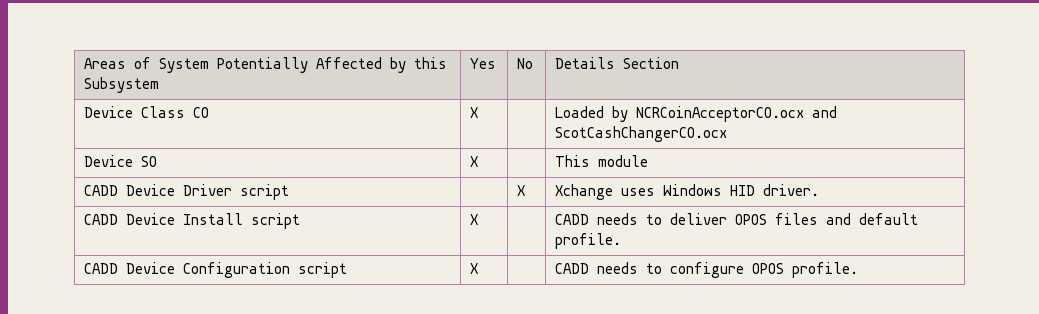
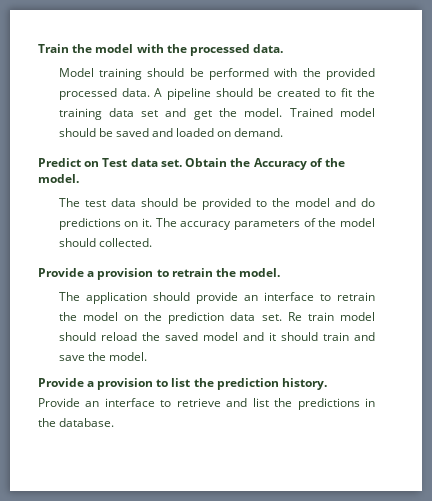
[84,57,448,73] [84,77,160,93] [470,58,497,69] [517,58,534,69] [555,57,680,69] [84,106,210,118] [470,107,479,118] [555,106,838,122] [555,126,728,142] [84,155,158,167] [470,156,479,167] [555,155,649,167] [84,184,290,200] [517,185,526,196] [555,184,820,200] [84,213,301,229] [470,214,479,225] [555,213,919,225] [555,233,622,249] [84,262,348,278] [470,263,479,274] [555,262,859,278] Areas of System Potentially Affected by this Subsystem | Yes | No | Details Section // Device Class CO | X | | Loaded by NCRCoinAcceptorCO.ocx and ScotCashChangerCO.ocx // Device SO | X | | This module // CADD Device Driver script | | X | Xchange uses Windows HID driver. // CADD Device Install script | X | | CADD needs to deliver OPOS files and default profile. // CADD Device Configuration script | X | | CADD needs to configure OPOS profile. -> [38,44,284,56] [58,68,375,80] [58,88,376,100] [58,108,375,120] [58,128,284,137] [38,158,346,170] [38,174,79,183] [58,198,376,210] [58,218,375,230] [58,238,152,247] [38,268,281,280] [58,292,375,304] [58,312,376,324] [58,332,375,341] [58,352,147,361] [38,378,327,390] [38,398,376,410] [38,418,115,427] Train the model with the processed data. // Model training should be performed with the provided processed data. A pipeline should be created to fit the training data set and get the model. Trained model should be saved and loaded on demand. // Predict on Test data set. Obtain the Accuracy of the model. // The test data should be provided to the model and do predictions on it. The accuracy parameters of the model should collected. // Provide a provision to retrain the model. // The application should provide an interface to retrain the model on the prediction data set. Re train model should reload the saved model and it should train and save the model. // Provide a provision to list the prediction history. // Provide an interface to retrieve and list the predictions in the database.

